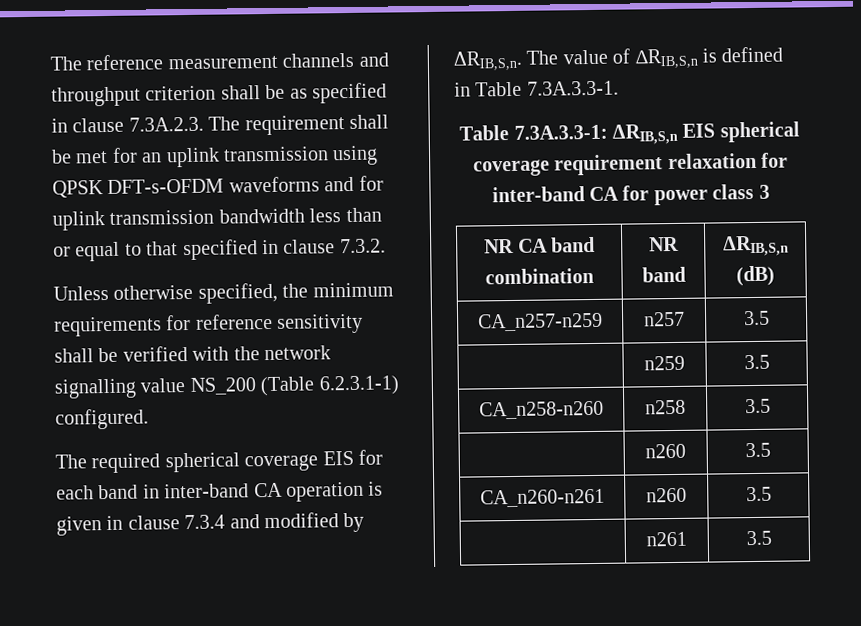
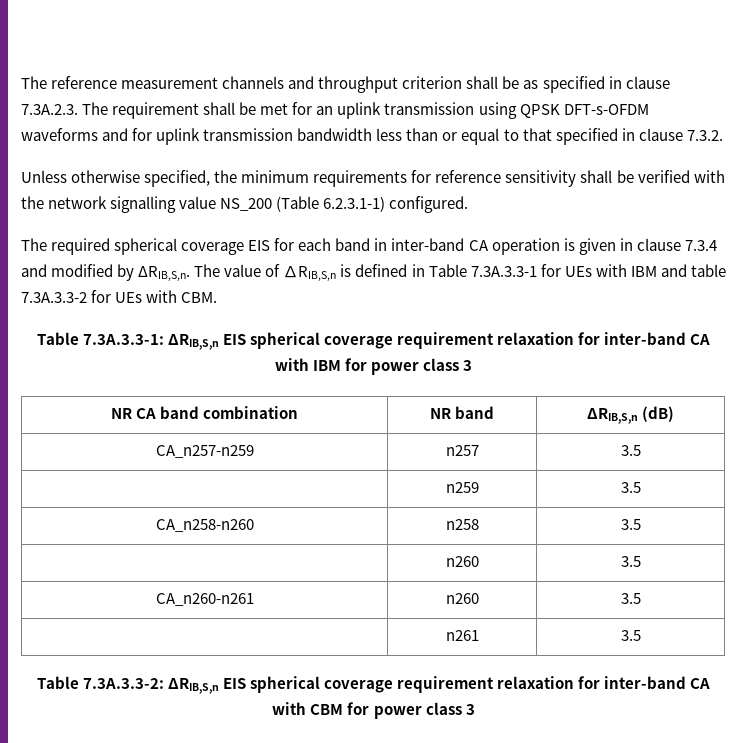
[526,80,619,96] 7.3A.3.3-1. -> [470,264,726,277] [21,290,218,303] 7.3A.3.3-1 for UEs with IBM and table 7.3A.3.3-2 for UEs with CBM.
(619, 194) none -> [274,358,341,371] with IBM
(772, 538) none -> [36,676,711,694] [272,702,475,719] // Table 7.3A.3.3-2: ΔRIB,S,n EIS spherical coverage requirement relaxation for inter-band CA with CBM for power class 3

